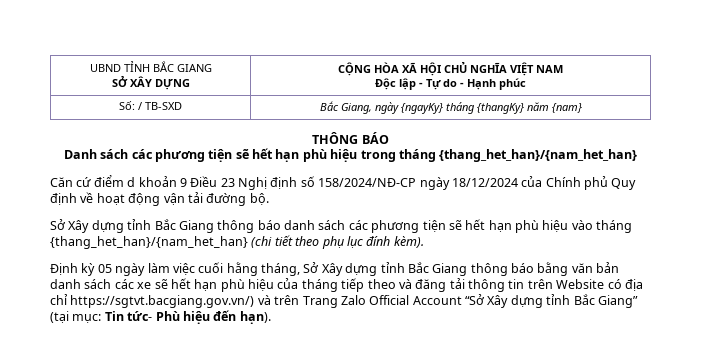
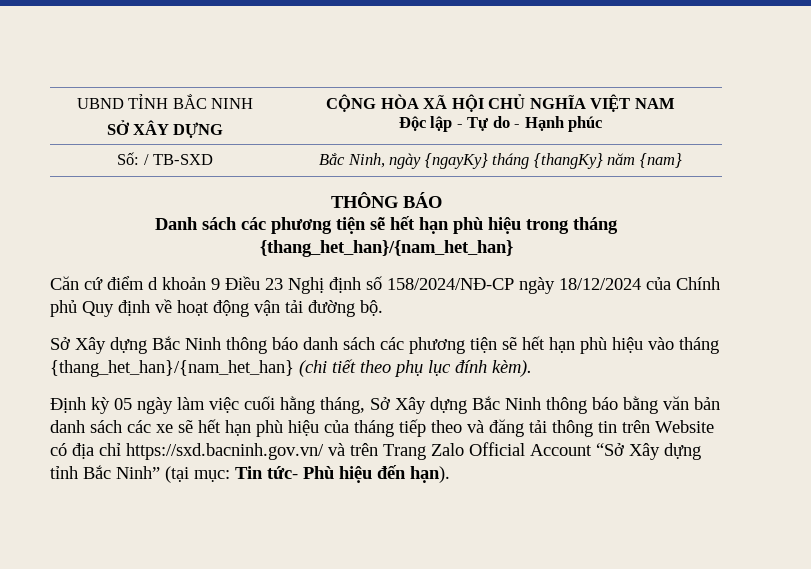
[176,64,212,72] GIANG -> [211,98,254,109] NINH
[340,103,372,114] Giang, -> [347,153,385,168] Ninh,
[127,219,214,233] tỉnh Bắc Giang -> [152,336,221,350] Bắc Ninh
[380,262,468,276] tỉnh Bắc Giang -> [472,396,541,410] Bắc Ninh
[70,295,255,308] https://sgtvt.bacgiang.gov.vn/) -> [126,443,324,460] https://sxd.bacninh.gov.vn/
[597,295,638,308] Giang” -> [116,466,160,479] Ninh”

